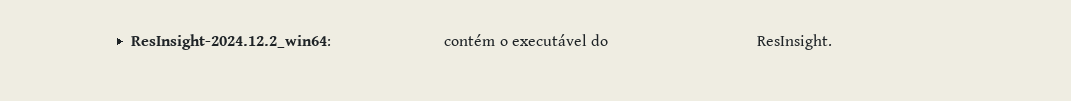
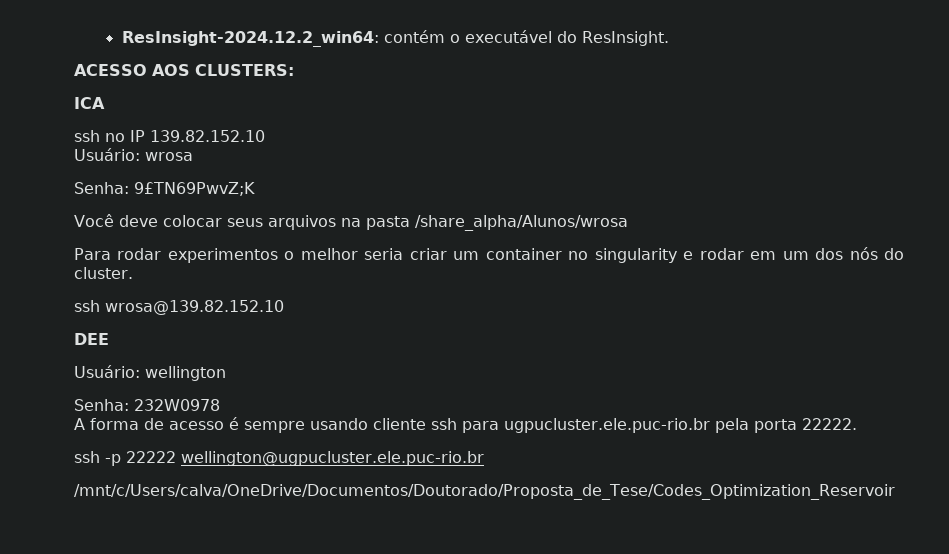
(833, 42) none -> [74,64,294,76] [74,97,105,109] [74,130,265,142] [74,148,193,161] [74,182,255,196] [74,214,628,231] [74,247,905,263] [74,267,133,279] [74,300,284,315] [74,333,109,345] [74,365,226,381] [74,399,220,411] [74,417,857,433] [74,451,484,466] [74,484,895,500] // ACESSO AOS CLUSTERS: // ICA // ssh no IP 139.82.152.10 // Usuário: wrosa // Senha: 9£TN69PwvZ;K // Você deve colocar seus arquivos na pasta /share_alpha/Alunos/wrosa // Para rodar experimentos o melhor seria criar um container no singularity e rodar em um dos nós do cluster. // ssh wrosa@139.82.152.10 // DEE // Usuário: wellington // Senha: 232W0978 // A forma de acesso é sempre usando cliente ssh para ugpucluster.ele.puc-rio.br pela porta 22222. // ssh -p 22222 wellington@ugpucluster.ele.puc-rio.br // /mnt/c/Users/calva/OneDrive/Documentos/Doutorado/Proposta_de_Tese/Codes_Optimization_Reservoir

